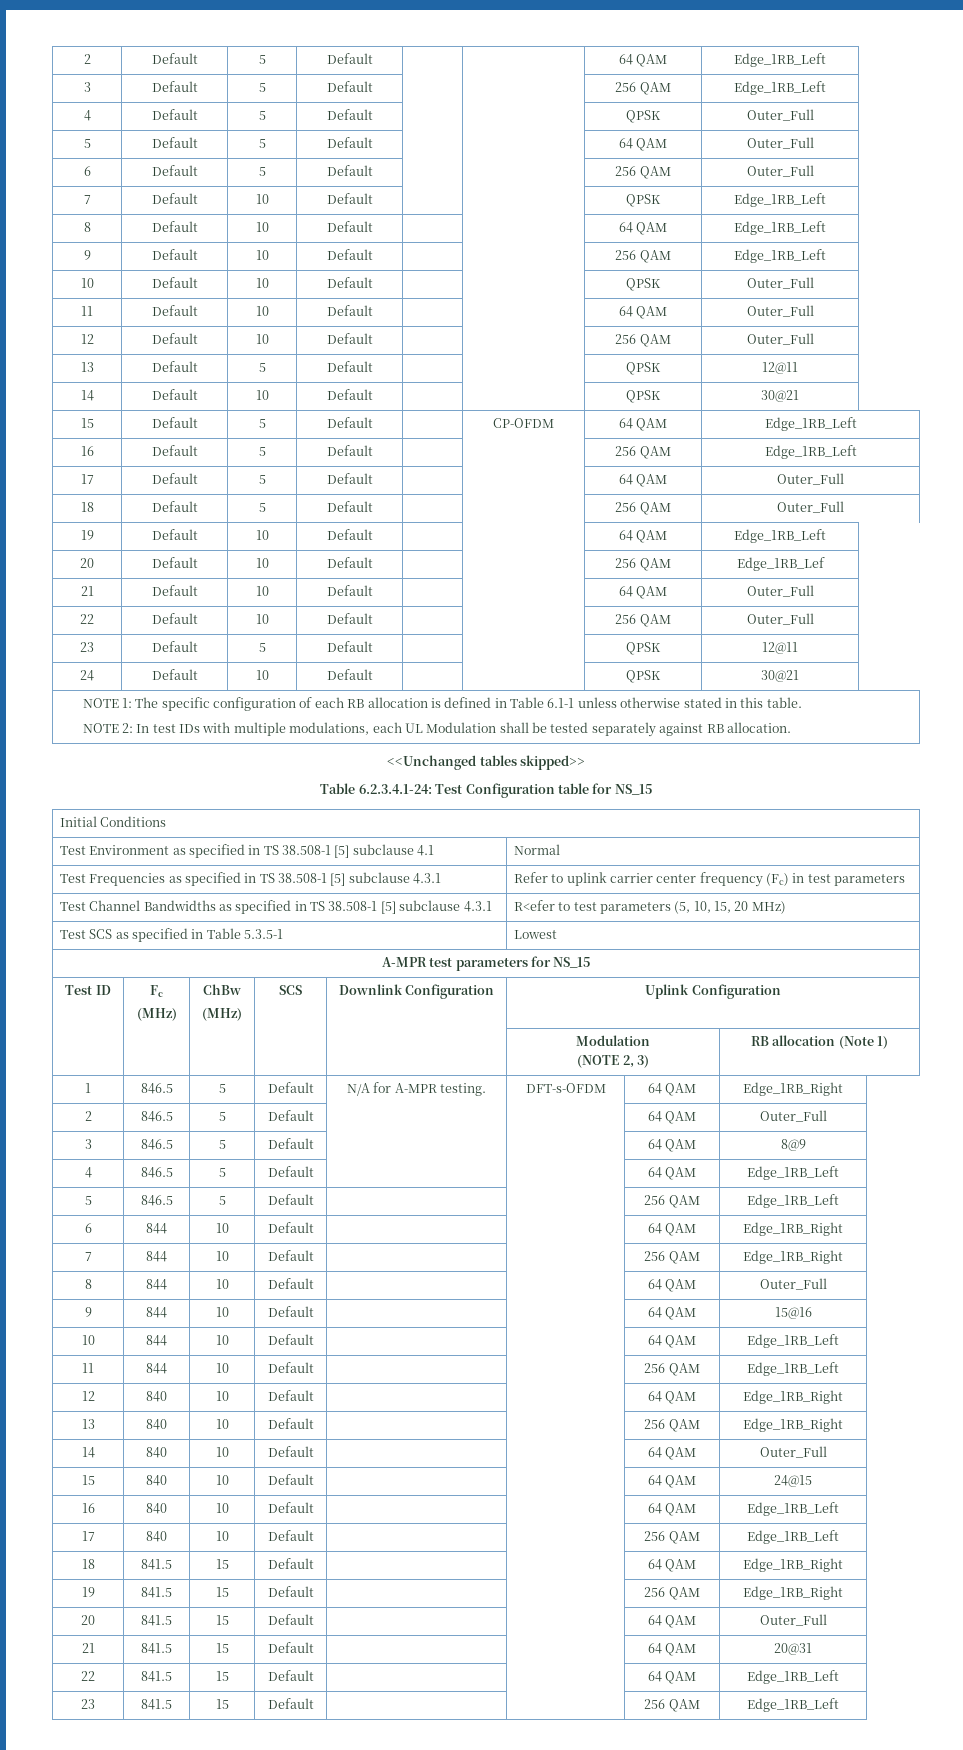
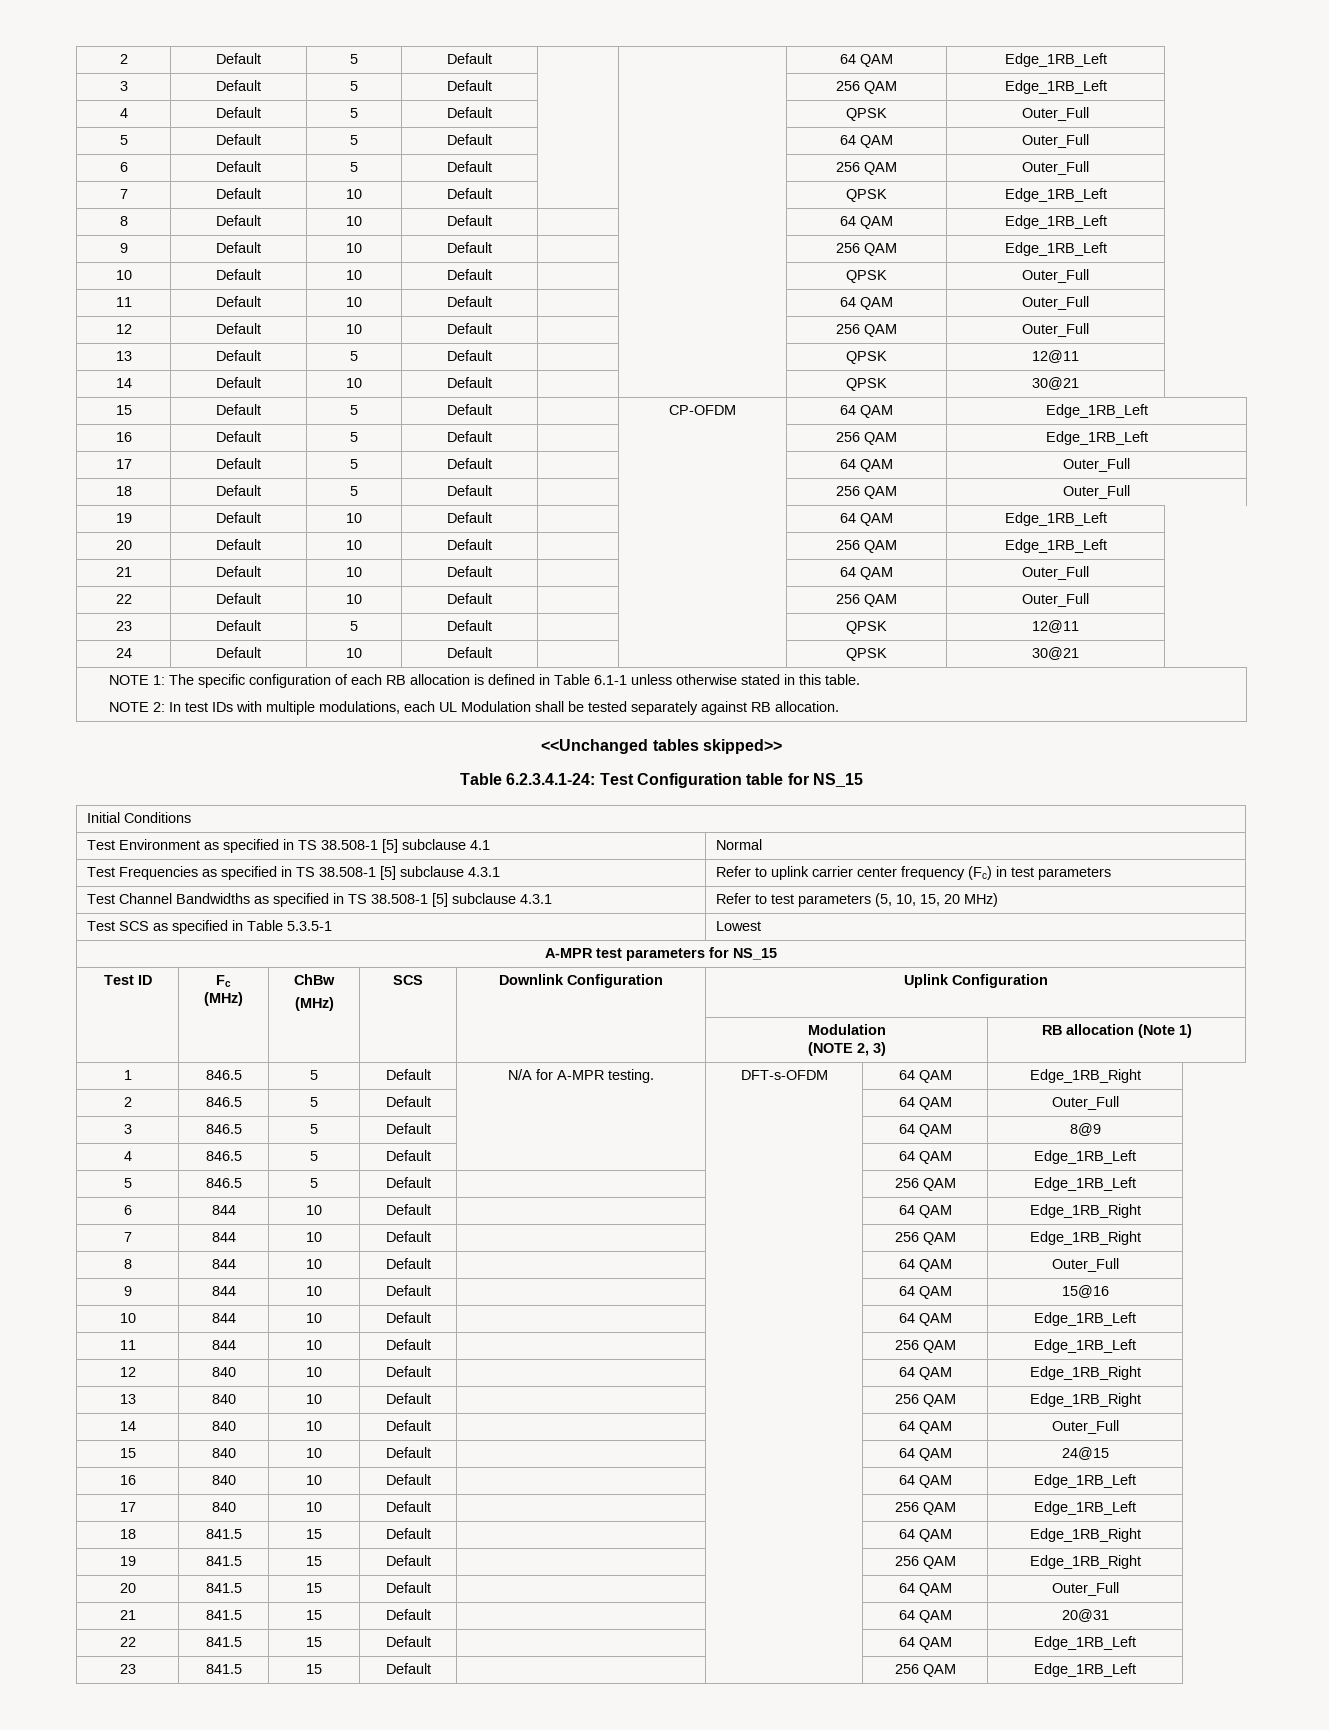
[736,557,825,571] Edge_1RB_Lef -> [1004,539,1107,553] Edge_1RB_Left
[513,900,555,911] R<efer -> [715,893,751,904] Refer

